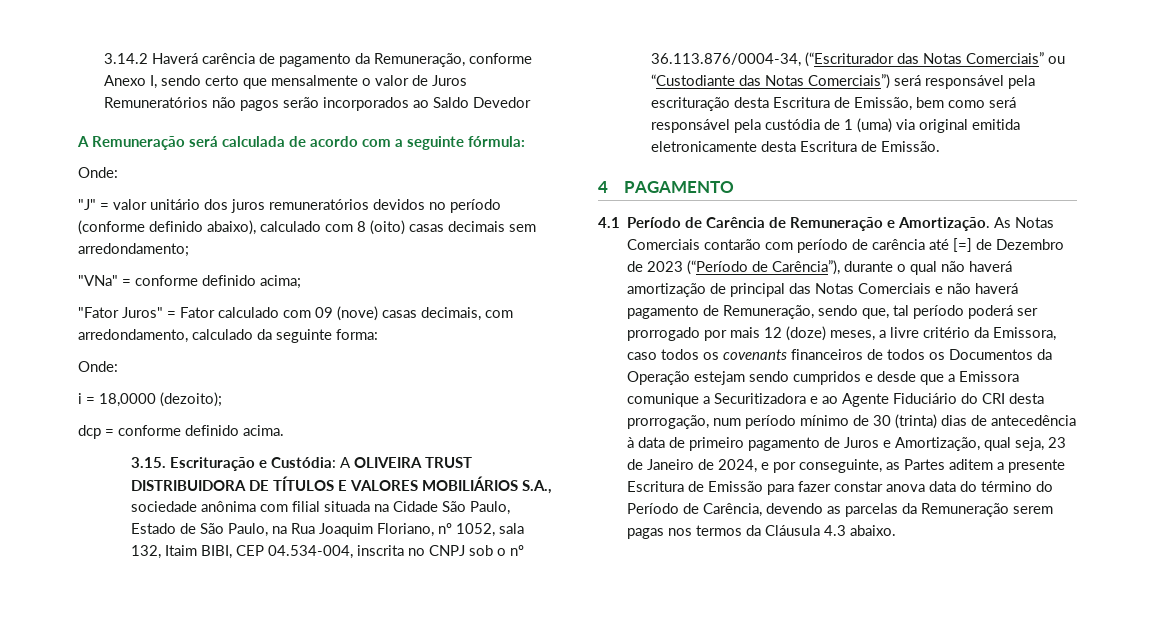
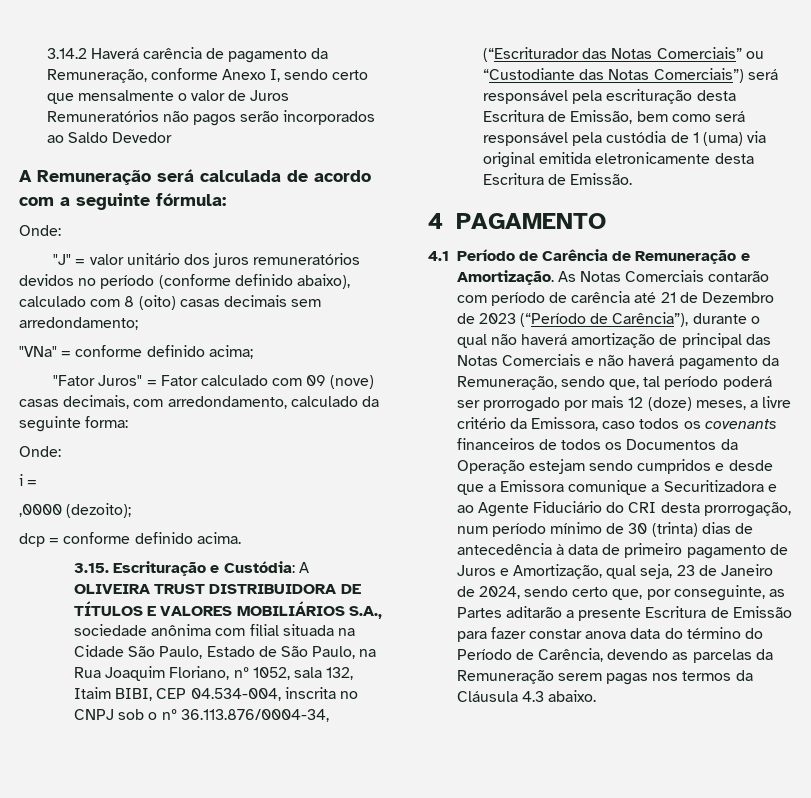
[99,393,156,407] 18,0000 -> [19,504,62,517] // ,0000
[953,238,973,252] [=] -> [660,292,676,303] 21
[703,305,720,316] de -> [761,355,779,366] da
[761,462,770,470] e -> [524,586,643,600] sendo certo que,
[949,459,994,470] aditem -> [505,606,562,618] aditarão

